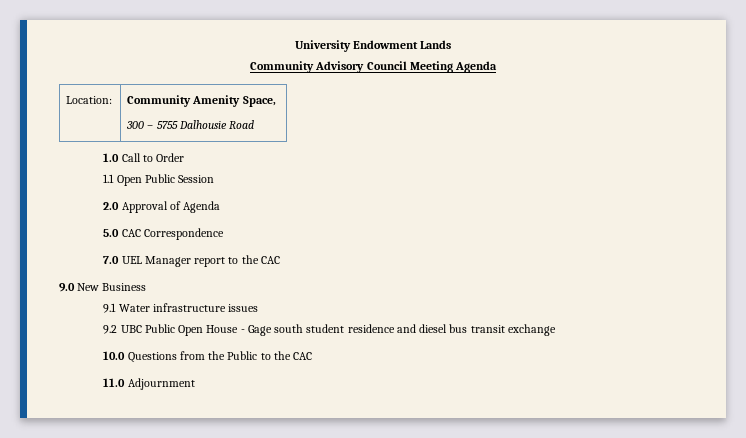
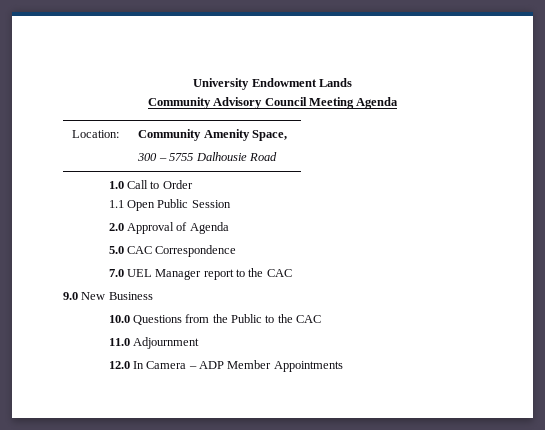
[103,303,259,313] [103,324,556,336] // 9.1 Water infrastructure issues // 9.2 UBC Public Open House - Gage south student residence and diesel bus transit exchange -> (153, 296) none
(195, 384) none -> [108,360,343,372] // 12.0 In Camera – ADP Member Appointments

